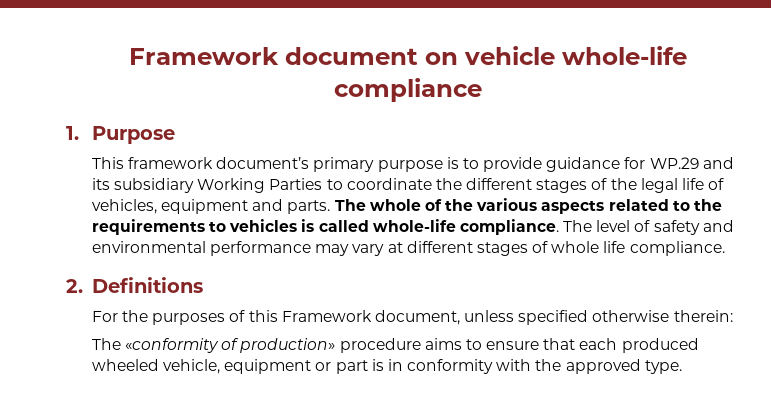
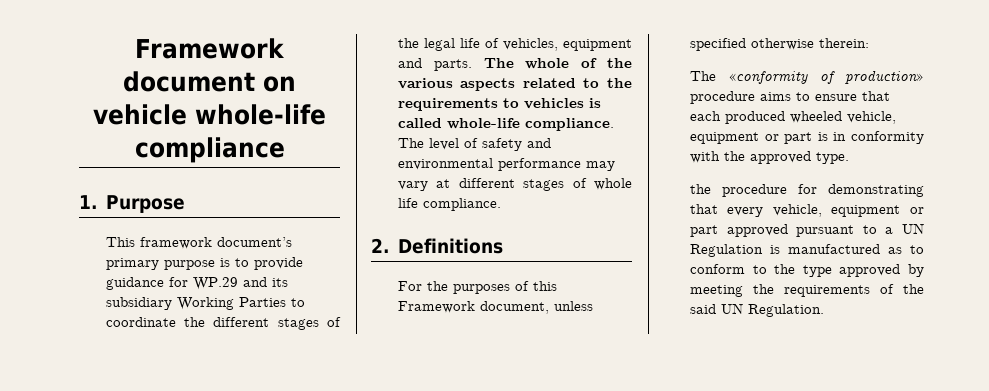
(682, 367) none -> [689,184,924,197] [689,204,924,217] [689,223,924,237] [689,244,924,257] [689,264,924,277] [689,284,924,297] [689,303,824,317] // the procedure for demonstrating that every vehicle, equipment or part approved pursuant to a UN Regulation is manufactured as to conform to the type approved by meeting the requirements of the said UN Regulation.

